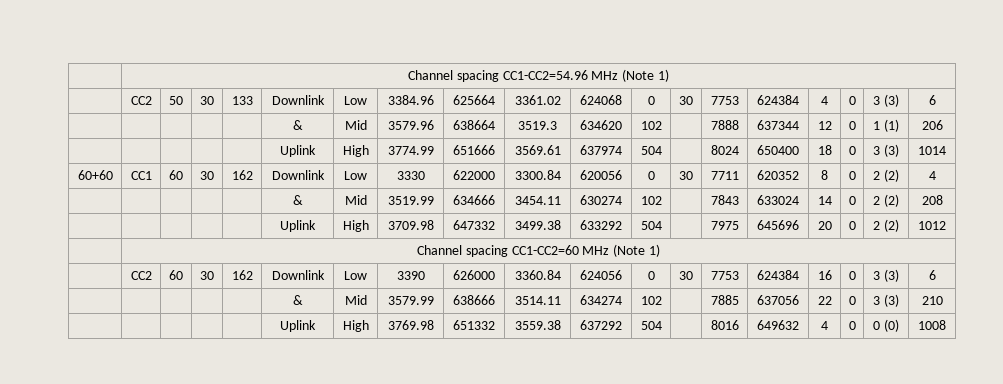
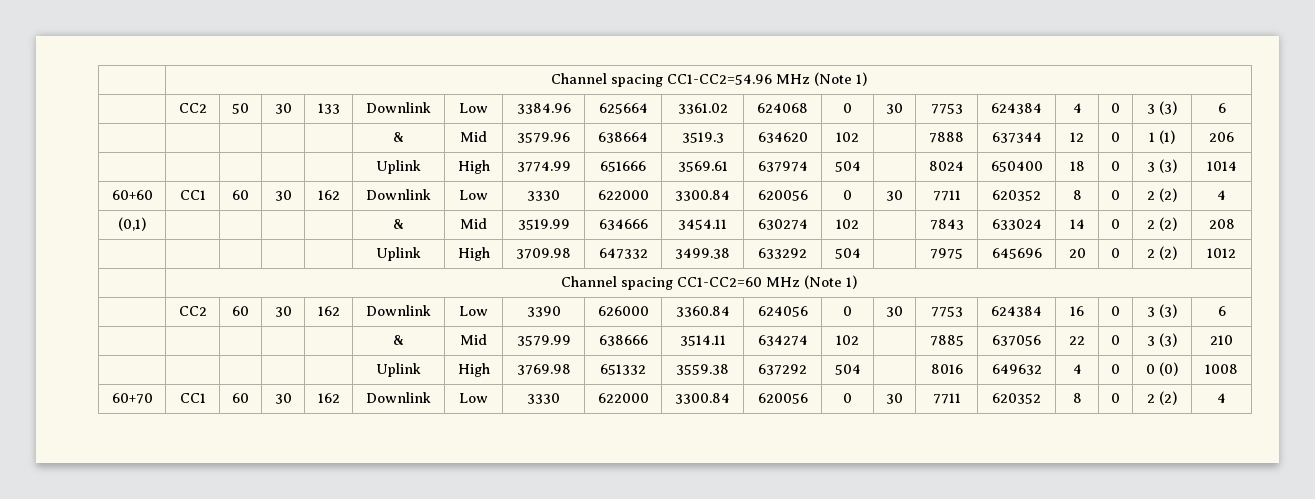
(936, 175) none -> [118,217,146,231] (0,1)
(946, 325) none -> [111,393,153,404] [179,393,206,403] [232,393,249,403] [274,393,292,404] [317,393,340,403] [366,392,431,403] [459,393,488,403] [527,393,560,404] [597,393,649,403] [675,393,730,404] [757,393,808,404] [843,393,852,403] [886,393,903,404] [932,393,961,404] [992,393,1041,404] [1072,393,1082,403] [1111,393,1120,403] [1147,391,1177,405] [1217,393,1226,403] // 60+70 | CC1 | 60 | 30 | 162 | Downlink | Low | 3330 | 622000 | 3300.84 | 620056 | 0 | 30 | 7711 | 620352 | 8 | 0 | 2 (2) | 4

